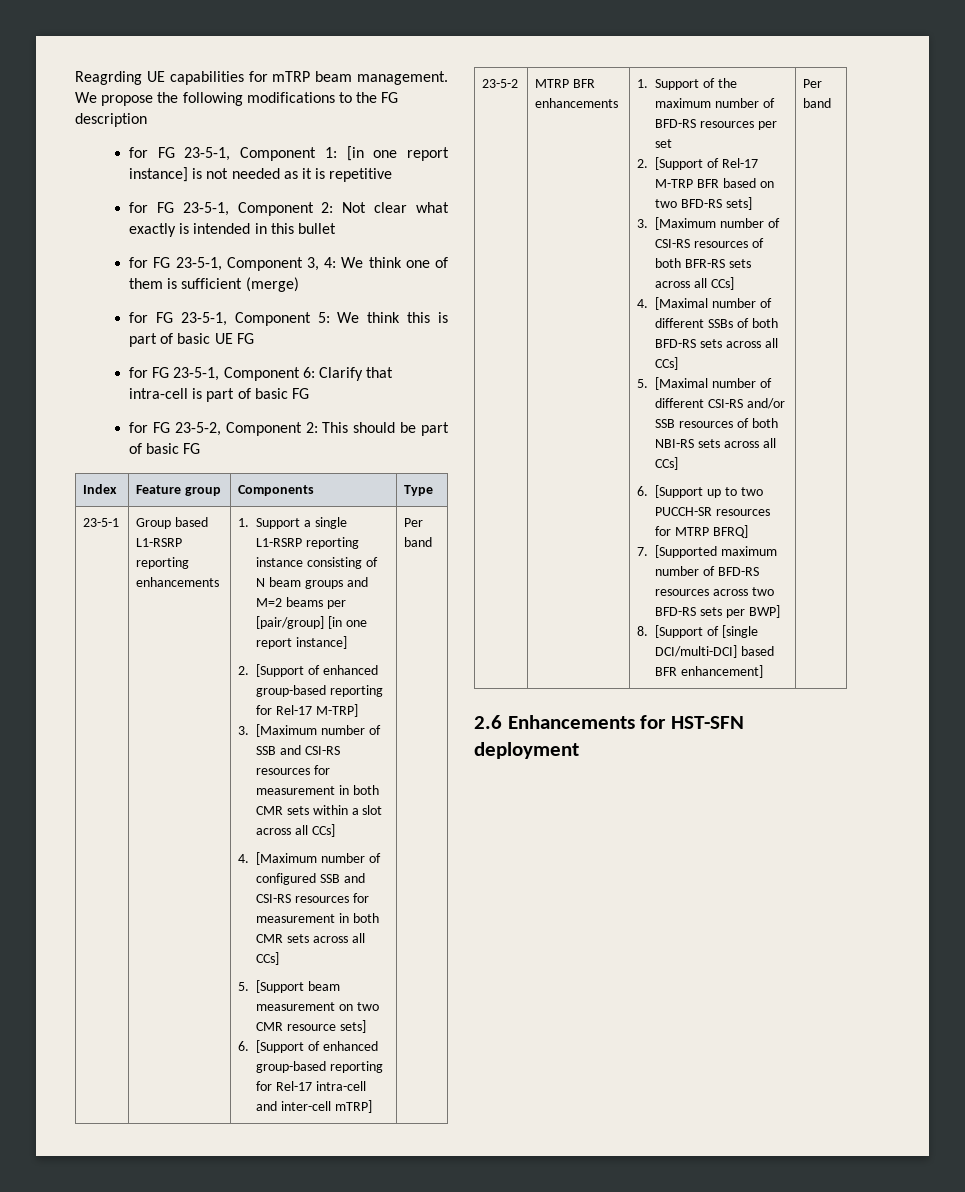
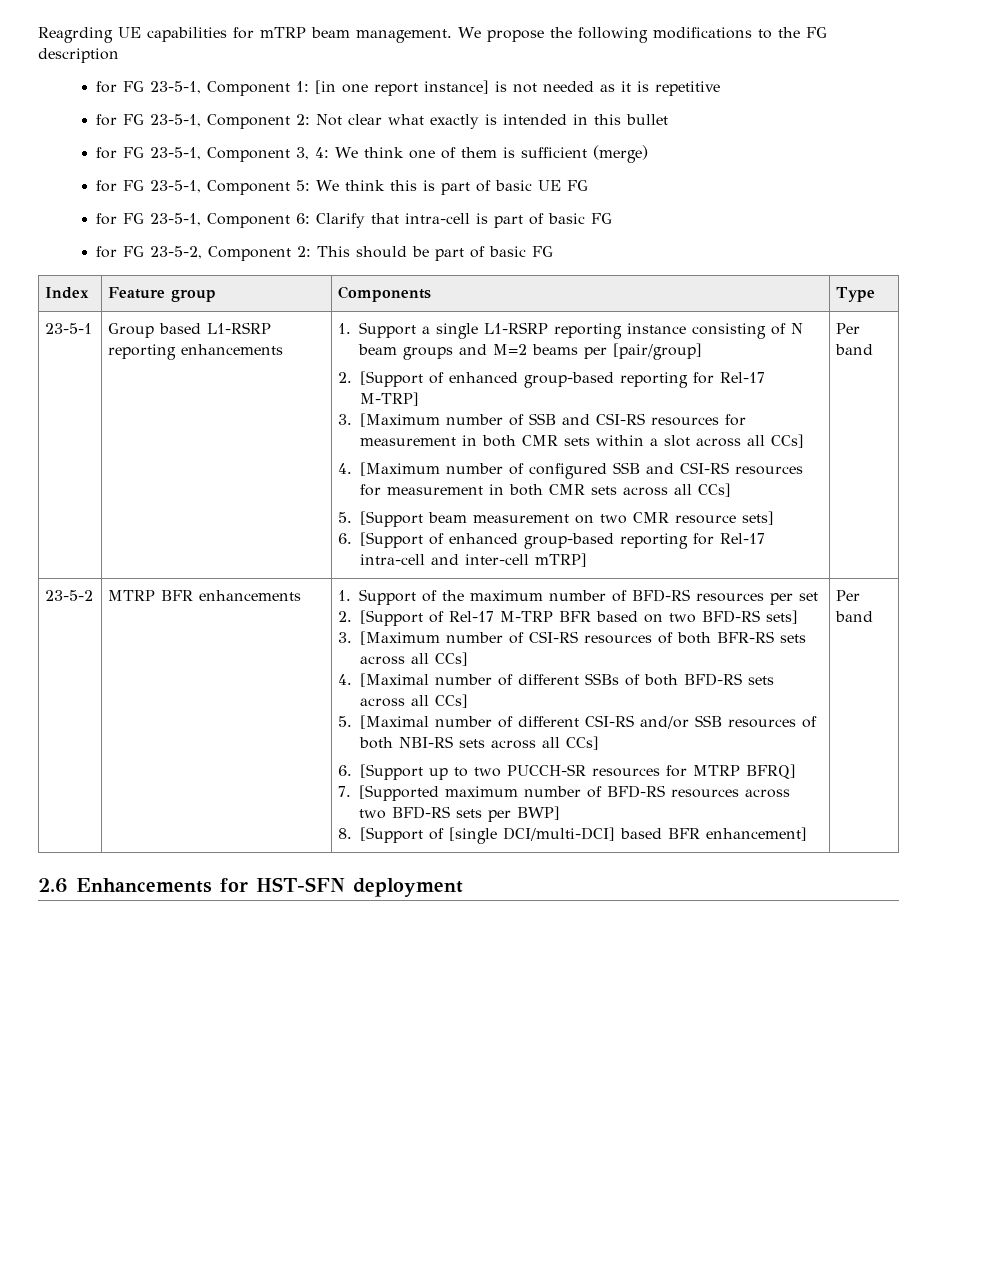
[328,616,367,629] [256,636,348,649] [in one report instance] -> (703, 351) none

